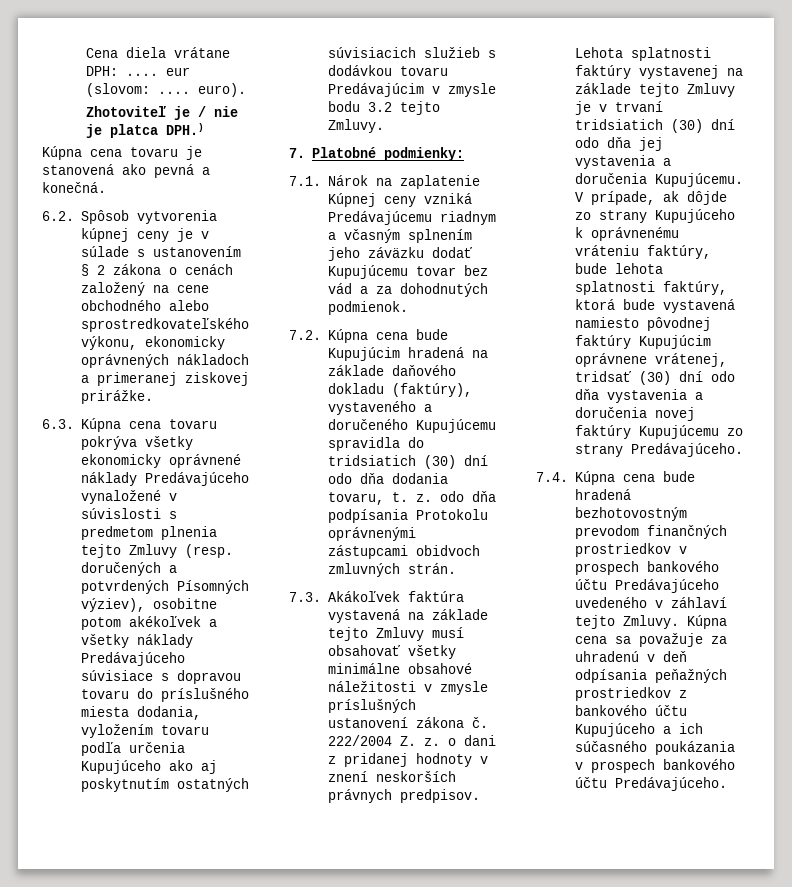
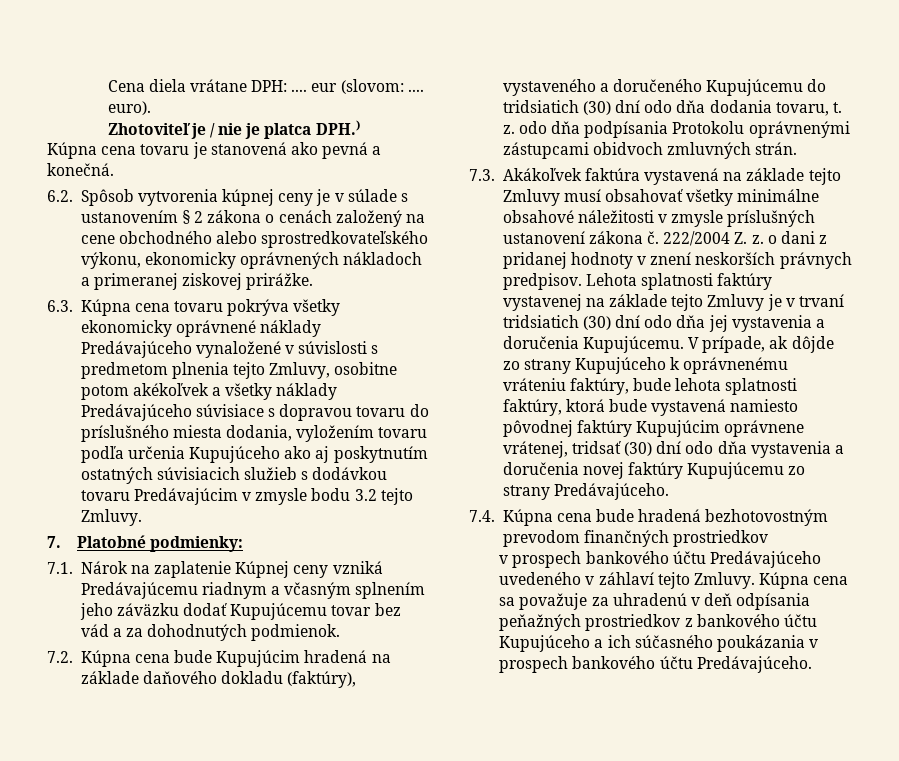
[128,544,233,558] [80,562,177,576] [80,580,249,594] [80,598,145,612] Zmluvy (resp. doručených a potvrdených Písomných výziev), -> [269,362,331,379] Zmluvy,
[327,437,400,451] spravidla -> (804, 87) none
(671, 550) none -> (769, 538) //

